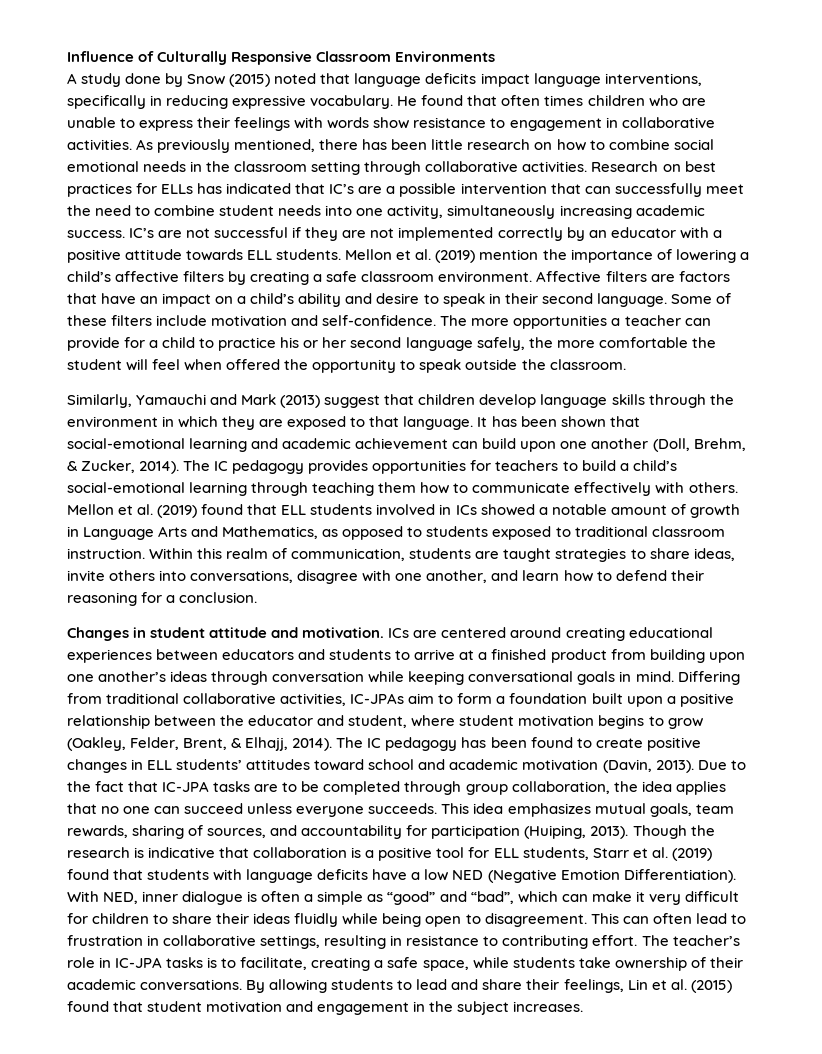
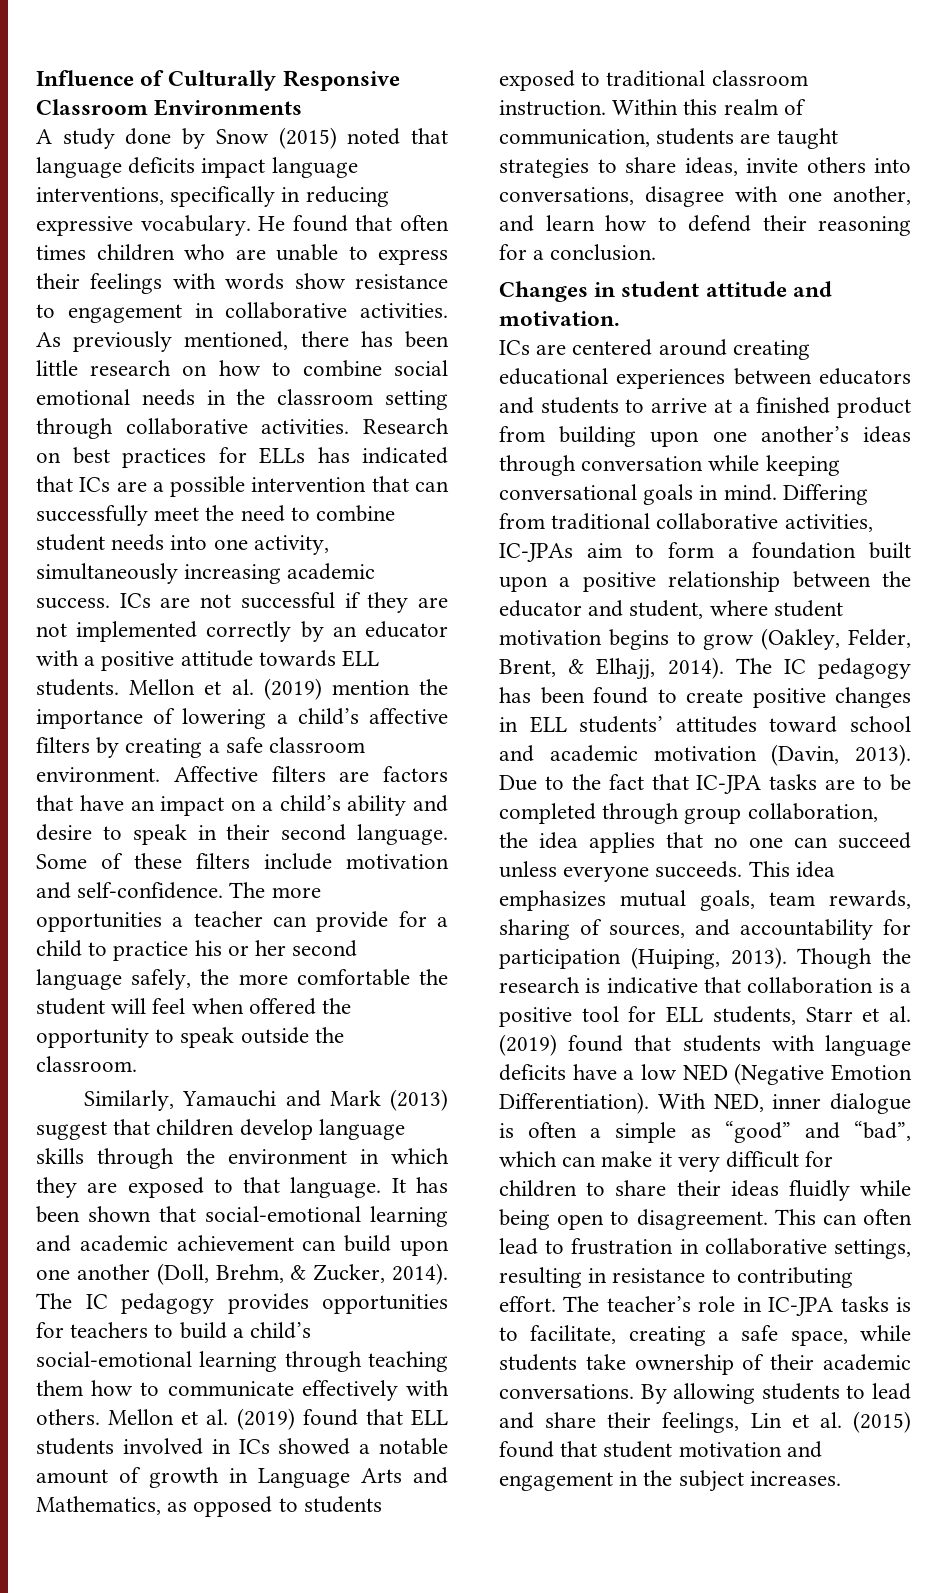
[329,184,355,194] IC’s -> [79,477,111,492] ICs
[129,228,155,238] IC’s -> [119,593,151,608] ICs
(385, 632) none -> (620, 318) //

